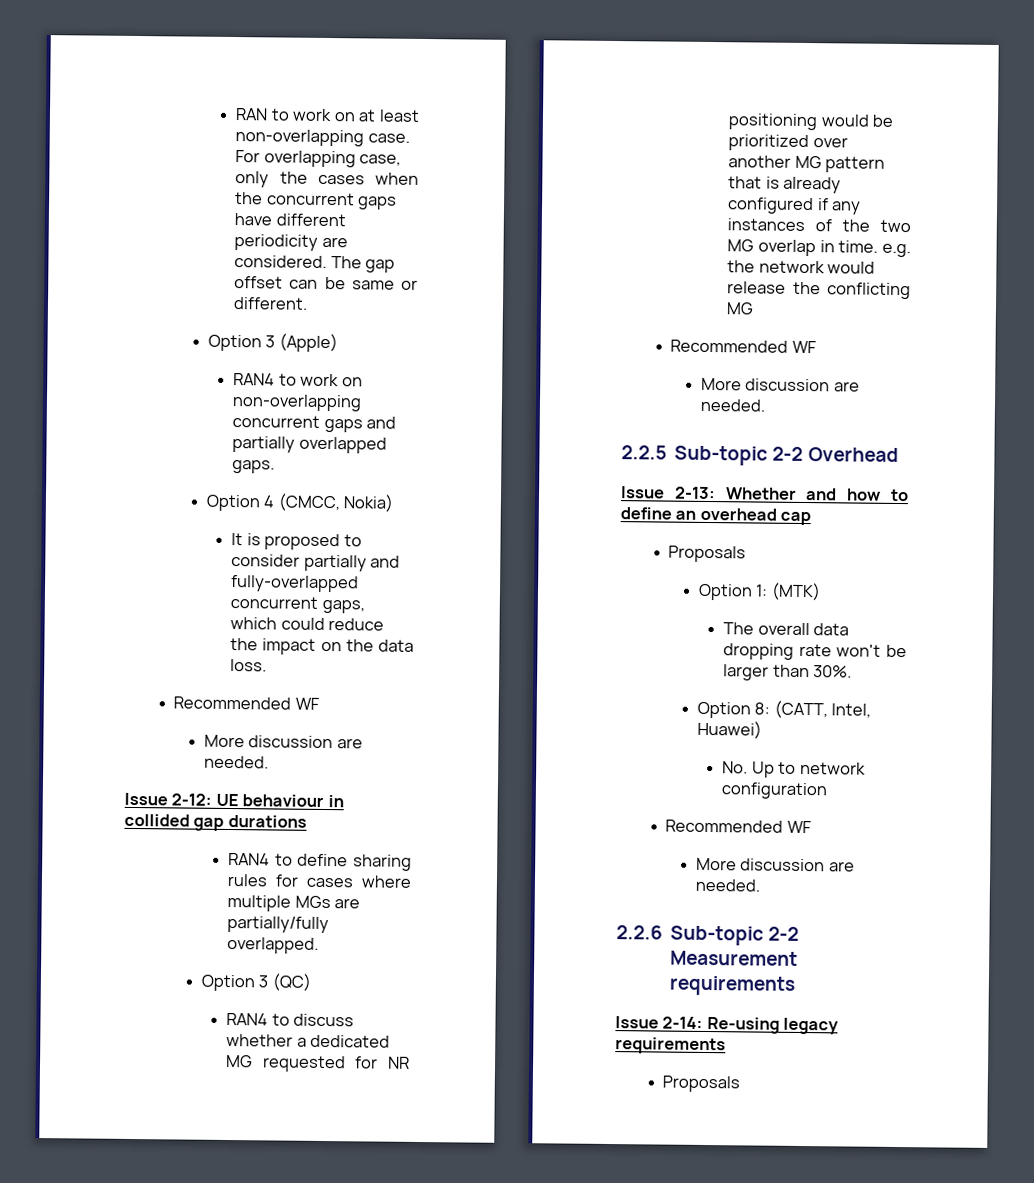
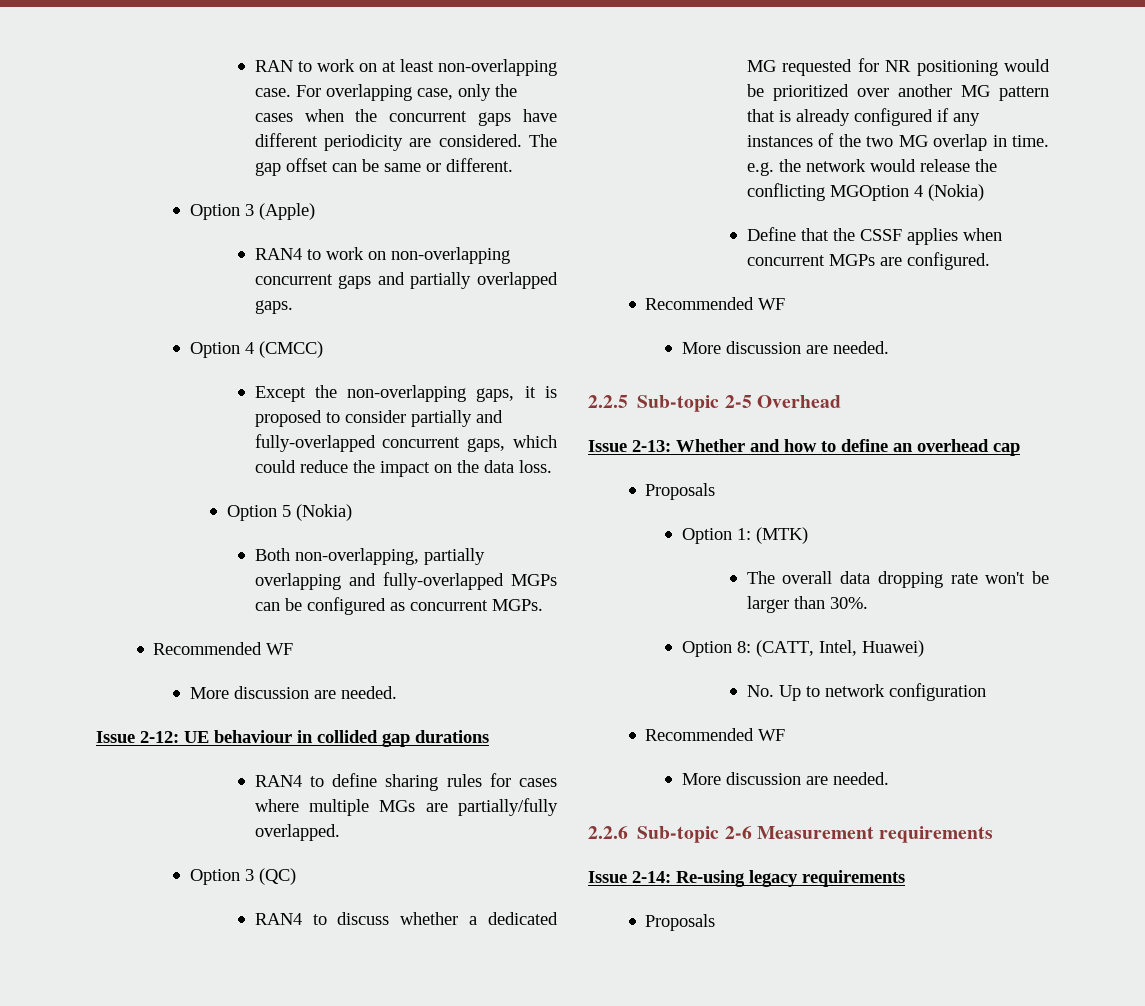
[277,493,394,512] [231,533,244,546] (CMCC, Nokia) // It -> [259,341,324,358] [254,385,536,402] (CMCC) // Except the non-overlapping gaps, it
(268, 665) none -> [226,504,352,521] [254,548,485,565] [254,572,557,590] [254,597,543,615] // Option 5 (Nokia) // Both non-overlapping, partially overlapping and fully-overlapped MGPs can be configured as concurrent MGPs.
[726,302,755,315] MG -> [829,184,984,201] [746,227,1002,245] [746,252,990,270] MGOption 4 (Nokia) // Define that the CSSF applies when concurrent MGPs are configured.
[772,446,804,461] 2-2 -> [724,395,752,408] 2-5
[768,926,800,941] 2-2 -> [724,826,752,839] 2-6

